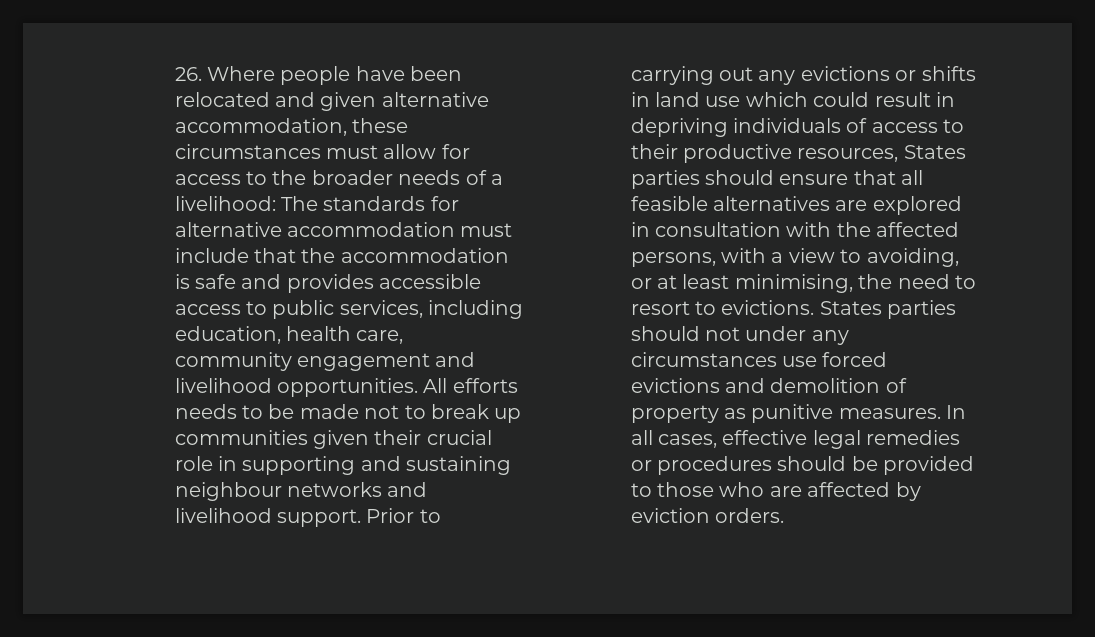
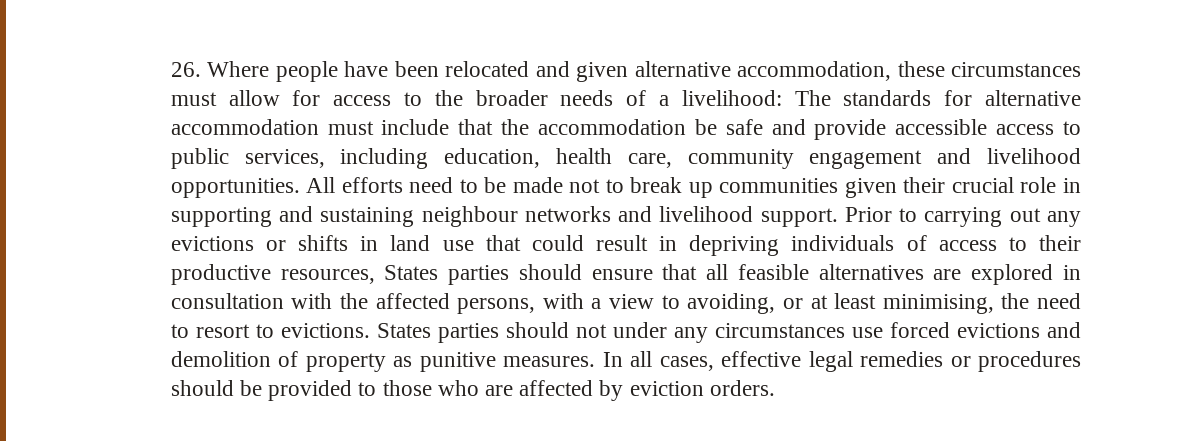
[174,274,190,289] is -> [694,119,717,135] be
[286,274,374,293] provides -> [814,119,887,140] provide
[174,404,237,419] needs -> [409,177,454,193] need
[745,92,808,107] which -> [485,235,521,251] that

